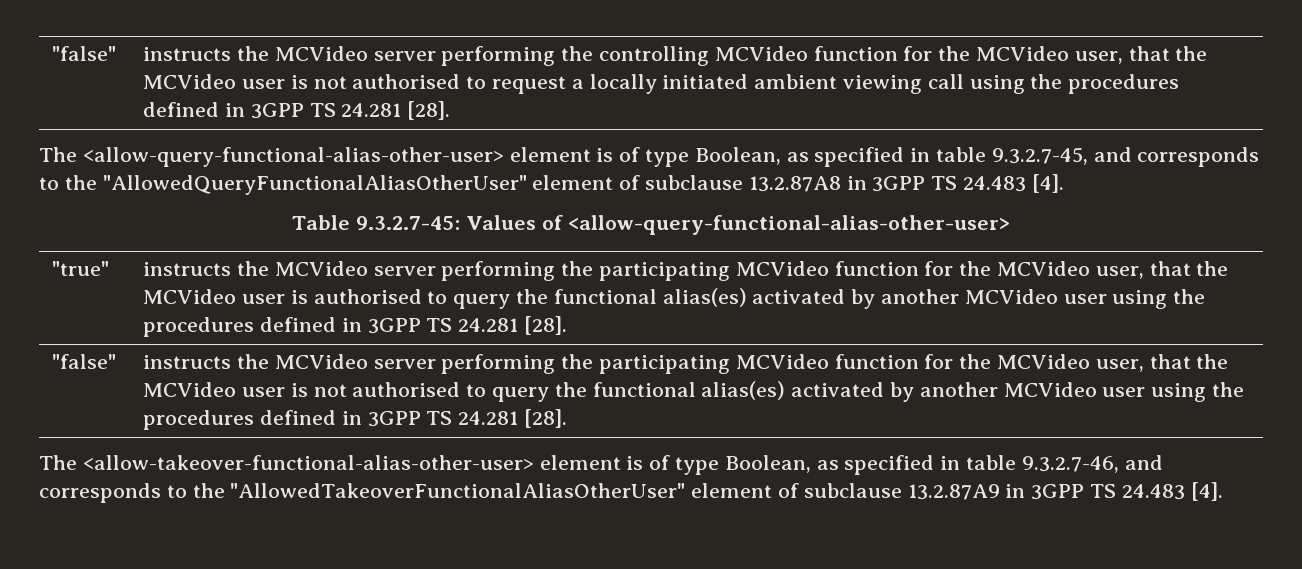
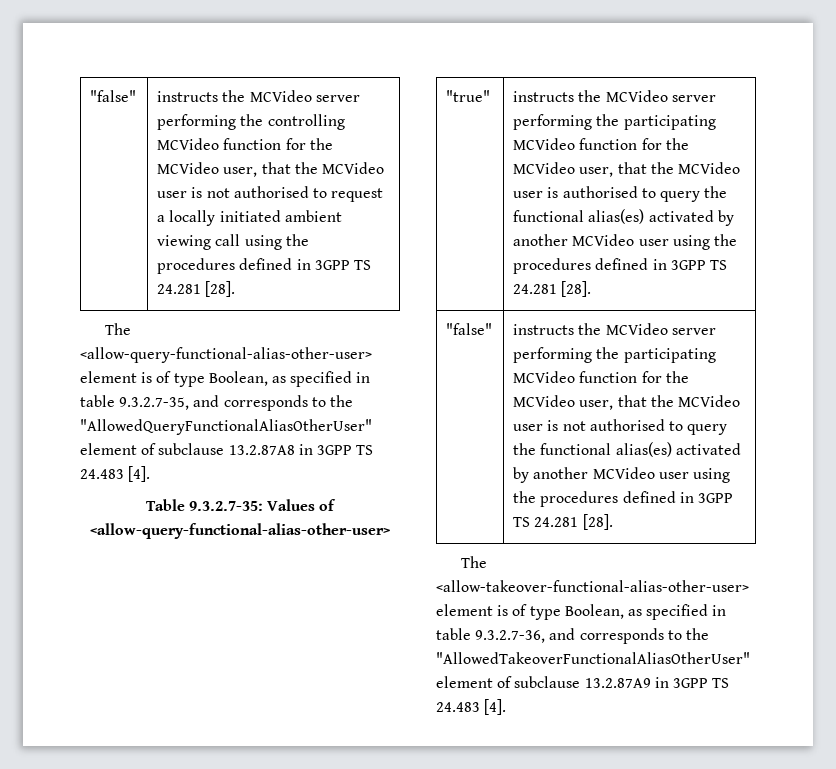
[991,147,1088,165] 9.3.2.7-45, -> [119,397,190,410] 9.3.2.7-35,
[355,216,460,230] 9.3.2.7-45: -> [188,501,263,511] 9.3.2.7-35:
[1021,456,1119,473] 9.3.2.7-46, -> [475,630,546,643] 9.3.2.7-36,

